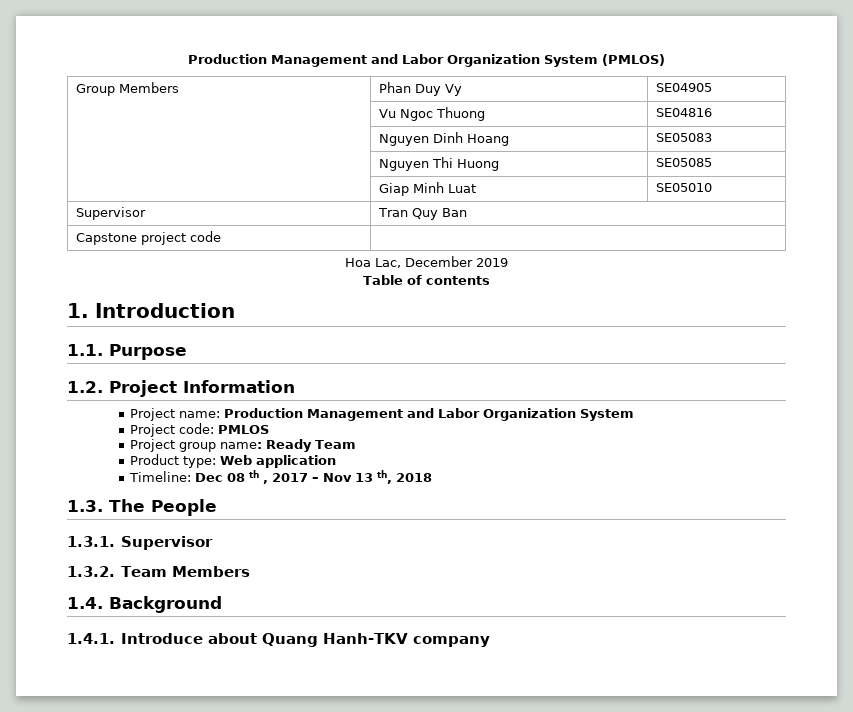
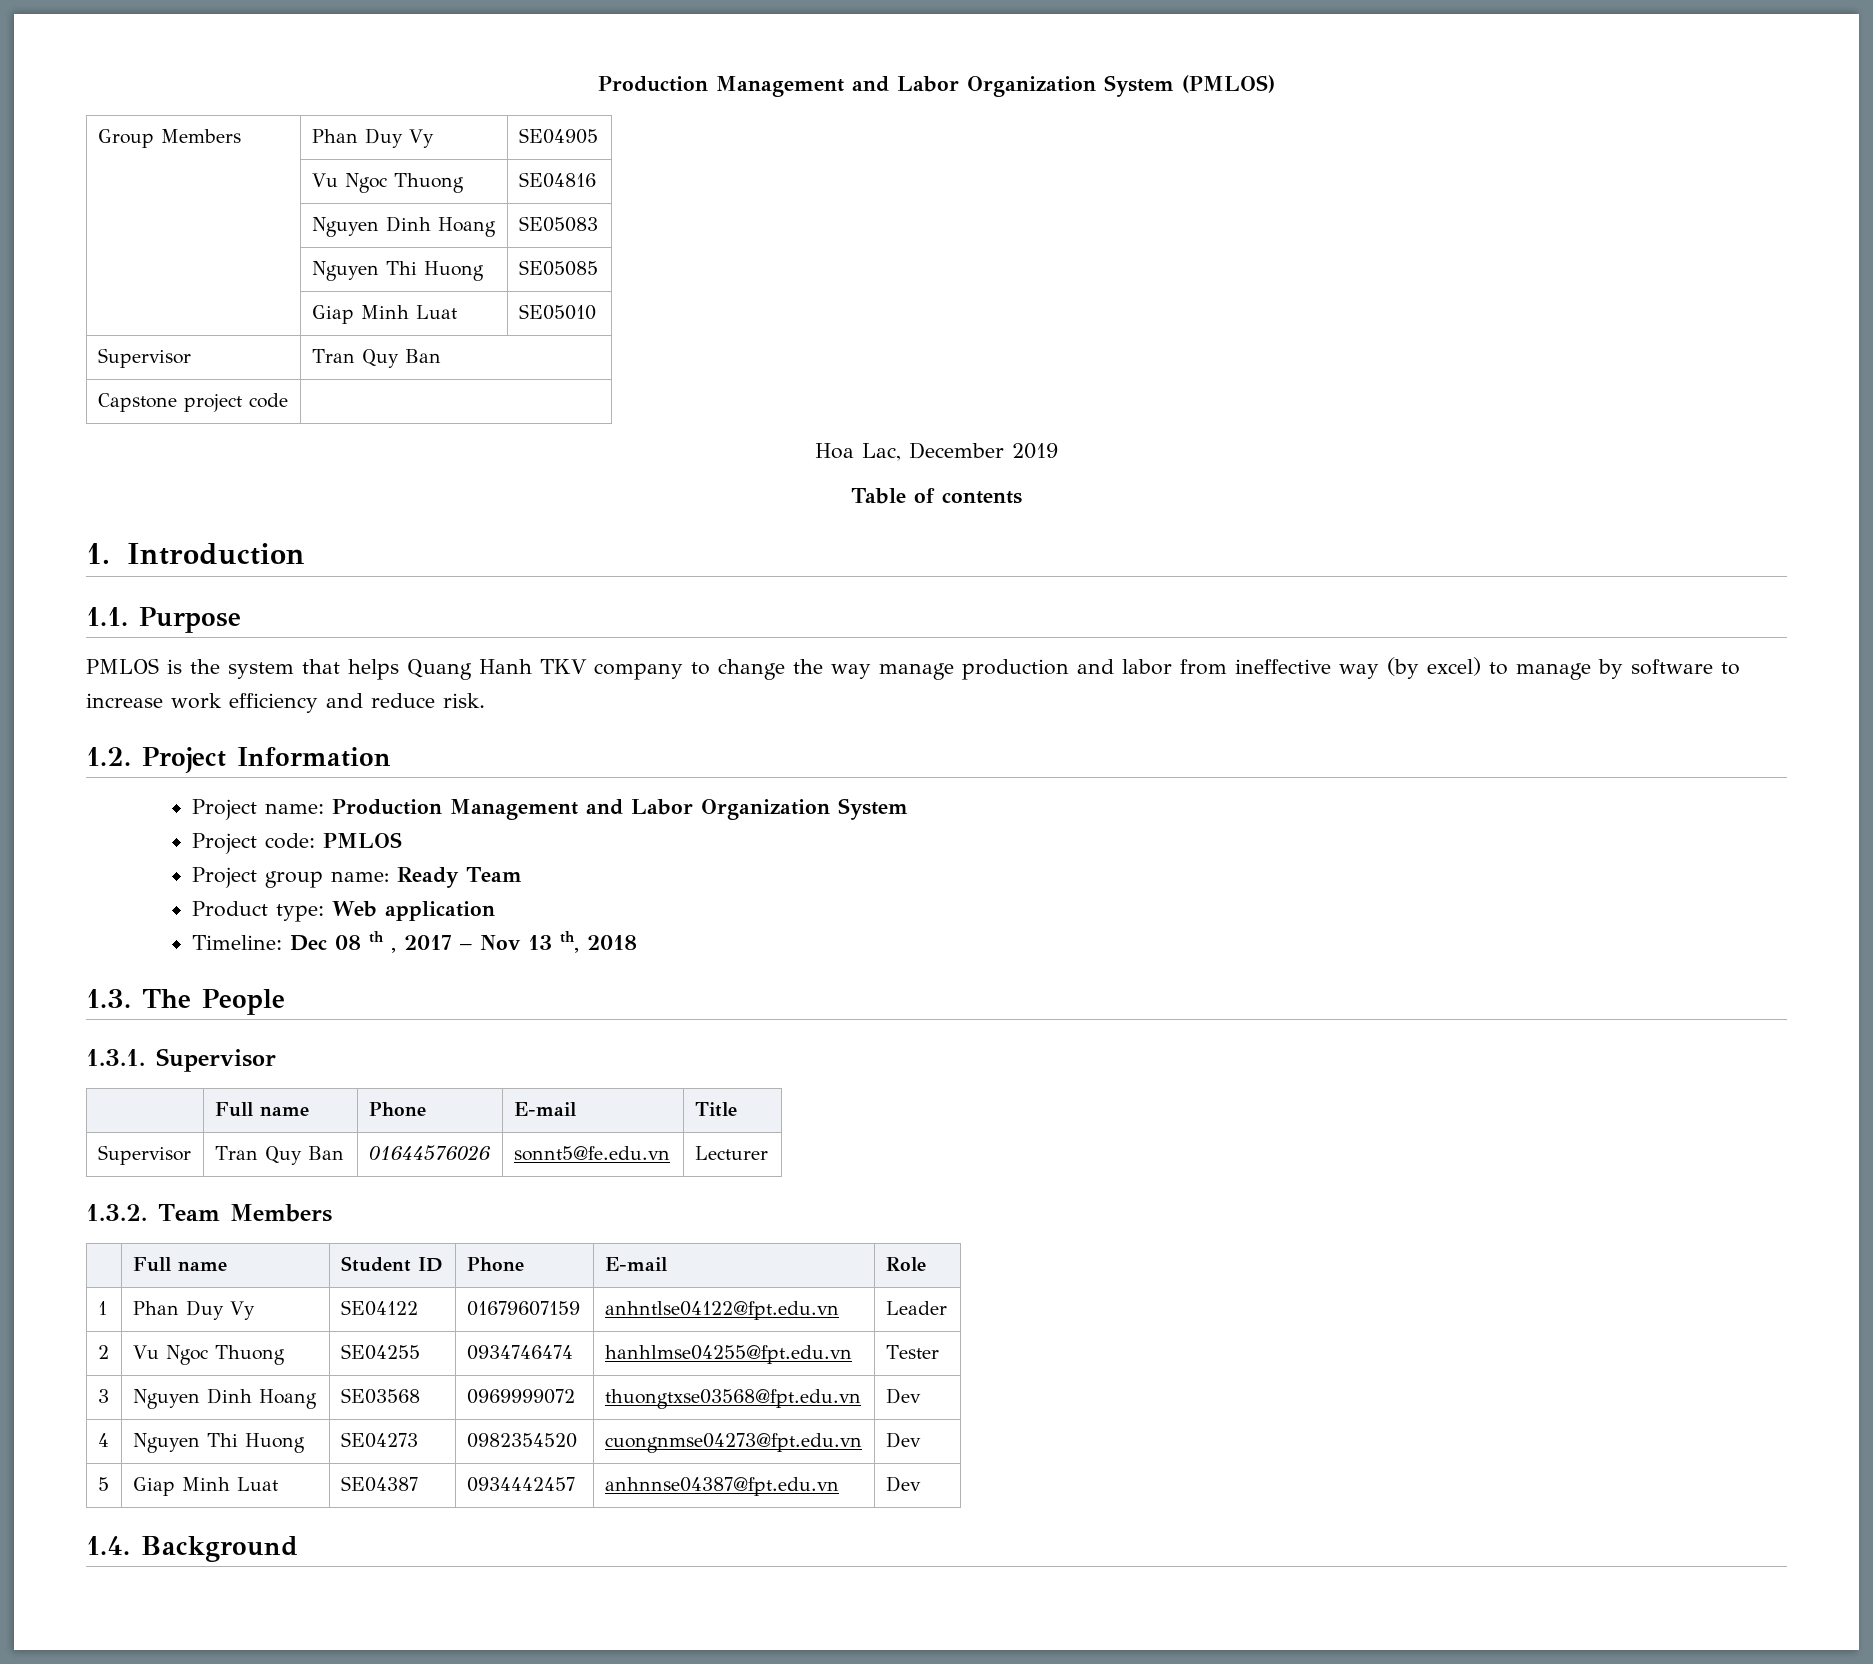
(188, 352) none -> [86,657,1740,680] [86,693,485,713] // PMLOS is the system that helps Quang Hanh TKV company to change the way manage production and labor from ineffective way (by excel) to manage by software to increase work efficiency and reduce risk.
[67,566,251,577] [67,596,223,613] [67,633,491,647] // 1.3.2. Team Members // 1.4. Background // 1.4.1. Introduce about Quang Hanh-TKV company -> [214,1102,309,1117] [368,1102,426,1116] [513,1102,576,1116] [694,1102,737,1117] [97,1145,191,1165] [214,1146,344,1165] [368,1145,491,1161] [513,1146,670,1161] [694,1146,768,1160] [86,1204,332,1222] [132,1257,227,1272] [340,1256,443,1272] [466,1257,524,1271] [604,1257,667,1271] [885,1257,926,1271] [97,1301,107,1315] [132,1300,255,1320] [340,1300,418,1316] [466,1301,580,1316] [604,1301,839,1320] [885,1301,947,1315] [97,1345,109,1359] [132,1345,285,1365] [340,1344,420,1360] [466,1345,573,1360] [604,1345,852,1364] [885,1345,939,1359] [97,1389,109,1403] [132,1388,317,1409] [340,1388,420,1404] [466,1389,575,1404] [604,1389,861,1409] [885,1388,921,1404] [97,1433,109,1447] [132,1433,305,1453] [340,1432,418,1448] [466,1433,577,1448] [604,1433,862,1453] [885,1432,921,1448] [97,1477,109,1491] [132,1477,278,1496] [340,1476,418,1492] [466,1477,575,1492] [604,1477,839,1496] [885,1476,921,1492] [86,1536,298,1562] // | Full name | Phone | E-mail | Title // Supervisor | Tran Quy Ban | 01644576026 | sonnt5@fe.edu.vn | Lecturer // 1.3.2. Team Members // | Full name | Student ID | Phone | E-mail | Role // 1 | Phan Duy Vy | SE04122 | 01679607159 | anhntlse04122@fpt.edu.vn | Leader // 2 | Vu Ngoc Thuong | SE04255 | 0934746474 | hanhlmse04255@fpt.edu.vn | Tester // 3 | Nguyen Dinh Hoang | SE03568 | 0969999072 | thuongtxse03568@fpt.edu.vn | Dev // 4 | Nguyen Thi Huong | SE04273 | 0982354520 | cuongnmse04273@fpt.edu.vn | Dev // 5 | Giap Minh Luat | SE04387 | 0934442457 | anhnnse04387@fpt.edu.vn | Dev // 1.4. Background

